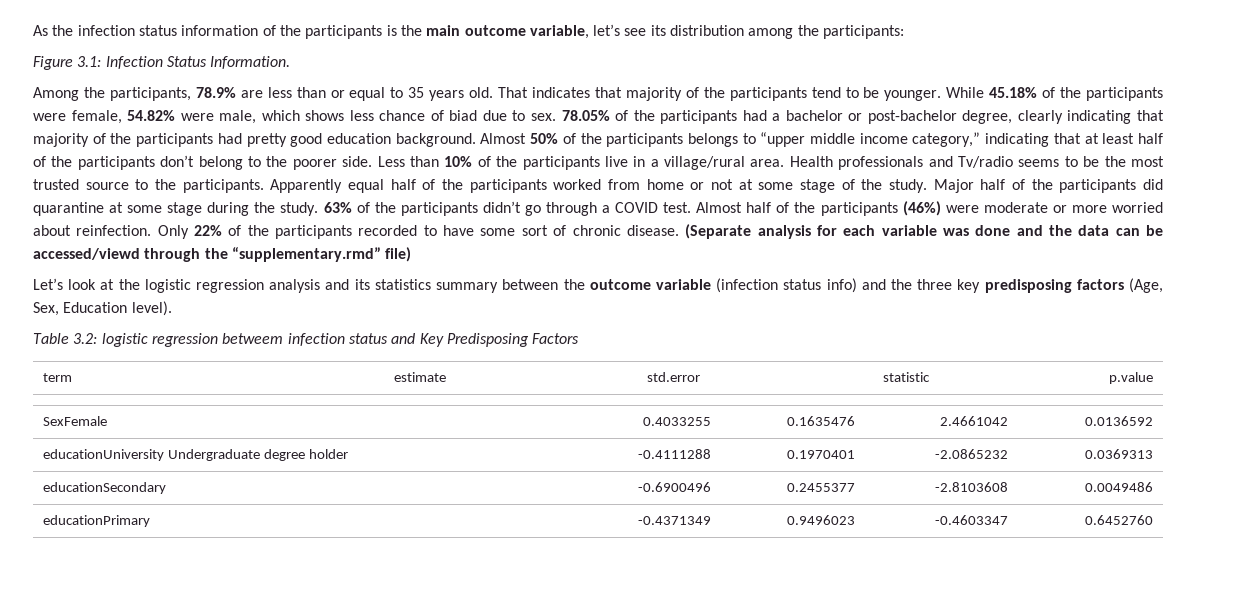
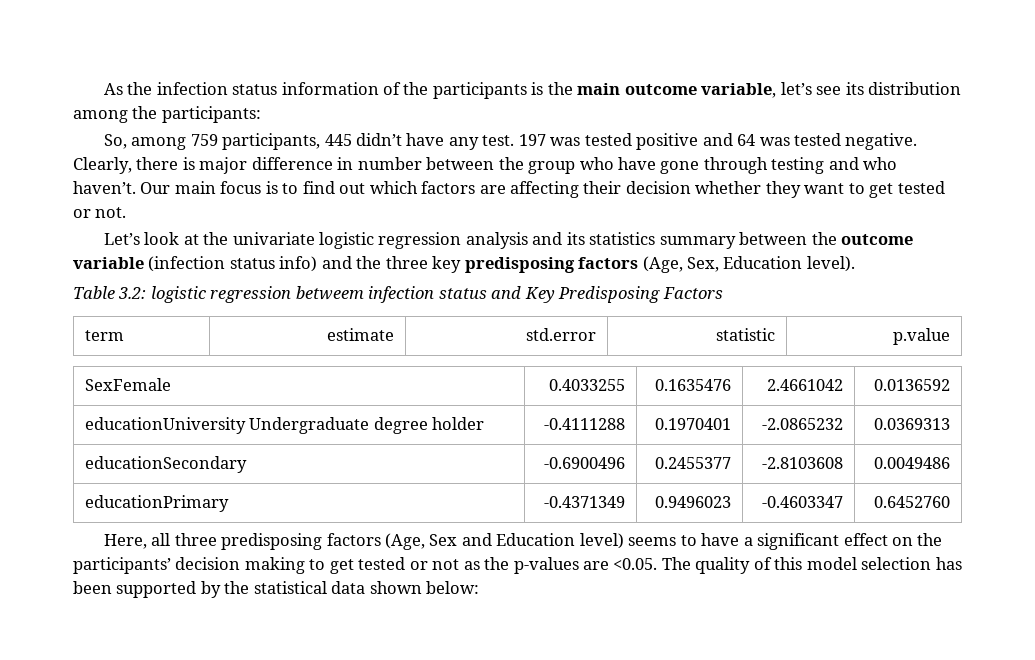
[33,56,291,70] [33,87,1164,101] [33,110,1164,124] [33,132,1164,147] [33,155,1164,170] [33,179,1163,193] [33,201,1164,216] [33,224,1163,239] [33,247,412,262] Figure 3.1: Infection Status Information. // Among the participants, 78.9% are less than or equal to 35 years old. That indicates that majority of the participants tend to be younger. While 45.18% of the participants were female, 54.82% were male, which shows less chance of biad due to sex. 78.05% of the participants had a bachelor or post-bachelor degree, clearly indicating that majority of the participants had pretty good education background. Almost 50% of the participants belongs to “upper middle income category,” indicating that at least half of the participants don’t belong to the poorer side. Less than 10% of the participants live in a village/rural area. Health professionals and Tv/radio seems to be the most trusted source to the participants. Apparently equal half of the participants worked from home or not at some stage of the study. Major half of the participants did quarantine at some stage during the study. 63% of the participants didn’t go through a COVID test. Almost half of the participants (46%) were moderate or more worried about reinfection. Only 22% of the participants recorded to have some sort of chronic disease. (Separate analysis for each variable was done and the data can be accessed/viewd through the “supplementary.rmd” file) -> [103,133,918,150] [73,157,898,174] [73,181,945,198] [73,207,127,218] So, among 759 participants, 445 didn’t have any test. 197 was tested positive and 64 was tested negative. Clearly, there is major difference in number between the group who have gone through testing and who haven’t. Our main focus is to find out which factors are affecting their decision whether they want to get tested or not.
(140, 284) none -> [232,232,315,245] univariate
(1154, 520) none -> [103,533,943,550] [73,557,962,574] [73,581,480,598] // Here, all three predisposing factors (Age, Sex and Education level) seems to have a significant effect on the participants’ decision making to get tested or not as the p-values are <0.05. The quality of this model selection has been supported by the statistical data shown below:

